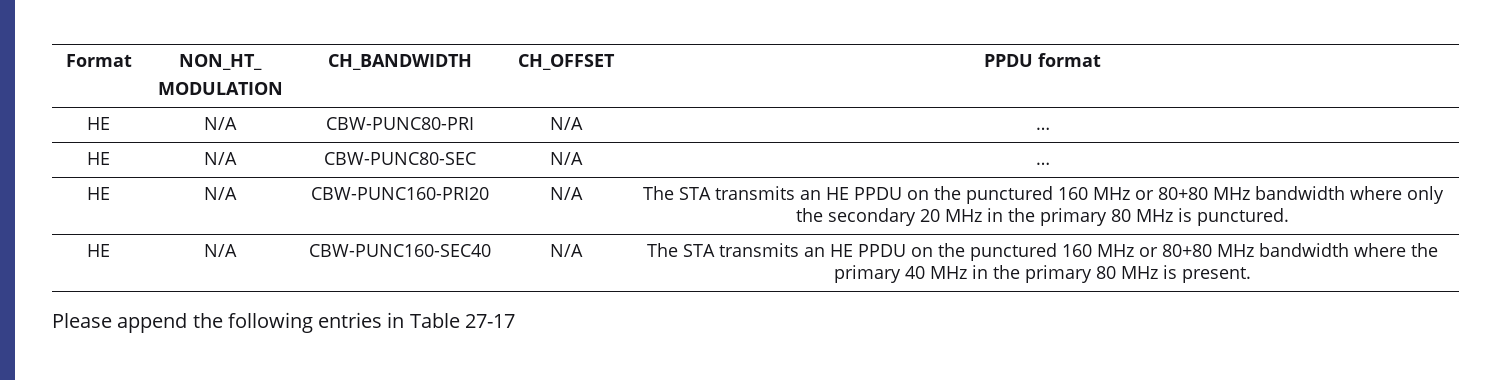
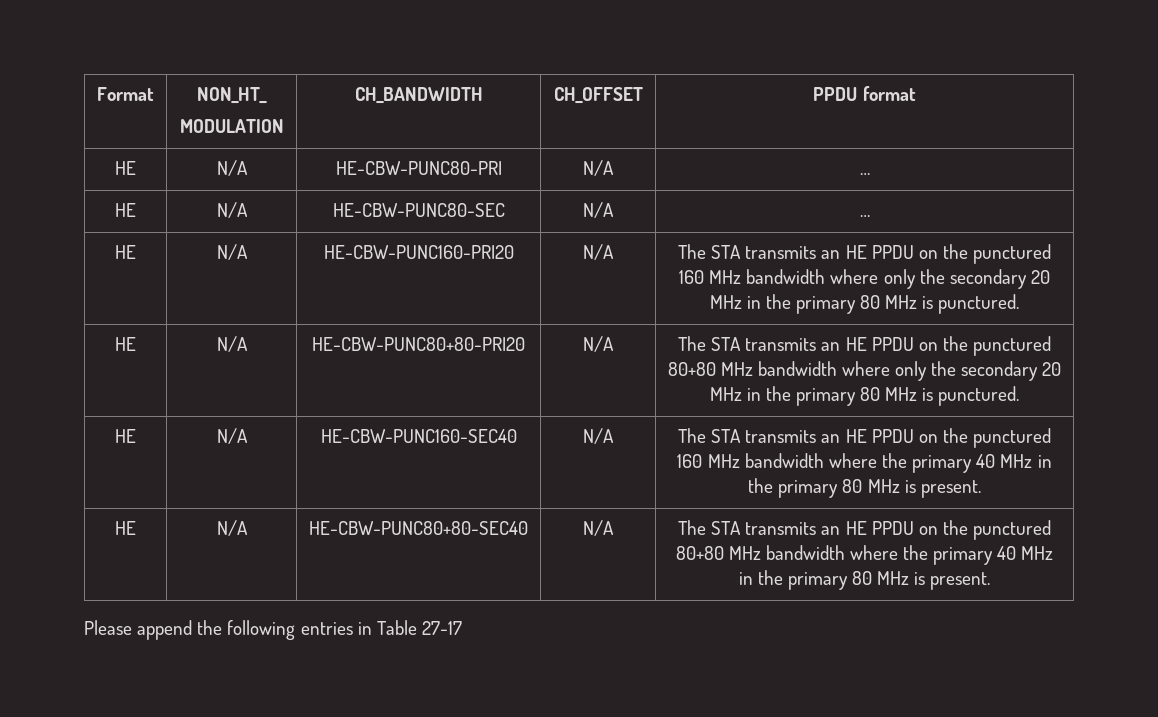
[326,117,474,130] [549,117,583,130] [1035,127,1050,130] [87,152,110,165] [204,152,237,165] [324,152,476,165] [549,152,583,165] [1035,162,1050,165] [87,187,110,200] [204,187,237,200] [311,187,489,200] CBW-PUNC80-PRI | N/A | … // HE | N/A | CBW-PUNC80-SEC | N/A | … // HE | N/A | CBW-PUNC160-PRI20 -> [335,161,502,175] [583,160,615,176] [859,173,870,175] [115,203,136,217] [216,202,248,218] [332,203,505,217] [583,202,615,218] [859,215,870,217] [115,245,136,259] [216,244,248,260] [323,245,514,259] HE-CBW-PUNC80-PRI | N/A | … // HE | N/A | HE-CBW-PUNC80-SEC | N/A | … // HE | N/A | HE-CBW-PUNC160-PRI20
[1134,190,1154,200] or -> [746,269,1050,289] [709,294,1020,314] [115,337,136,351] [216,336,248,352] [312,337,526,351] [583,336,615,352] [677,336,1052,356] bandwidth where only the secondary 20 MHz in the primary 80 MHz is punctured. // HE | N/A | HE-CBW-PUNC80+80-PRI20 | N/A | The STA transmits an HE PPDU on the punctured
[309,244,491,257] CBW-PUNC160-SEC40 -> [320,429,517,443] HE-CBW-PUNC160-SEC40
[1138,247,1158,257] or -> [744,453,1052,473] [748,478,981,498] [115,521,136,535] [216,520,248,536] [309,521,529,535] [583,520,615,536] [677,520,1052,540] bandwidth where the primary 40 MHz in the primary 80 MHz is present. // HE | N/A | HE-CBW-PUNC80+80-SEC40 | N/A | The STA transmits an HE PPDU on the punctured

